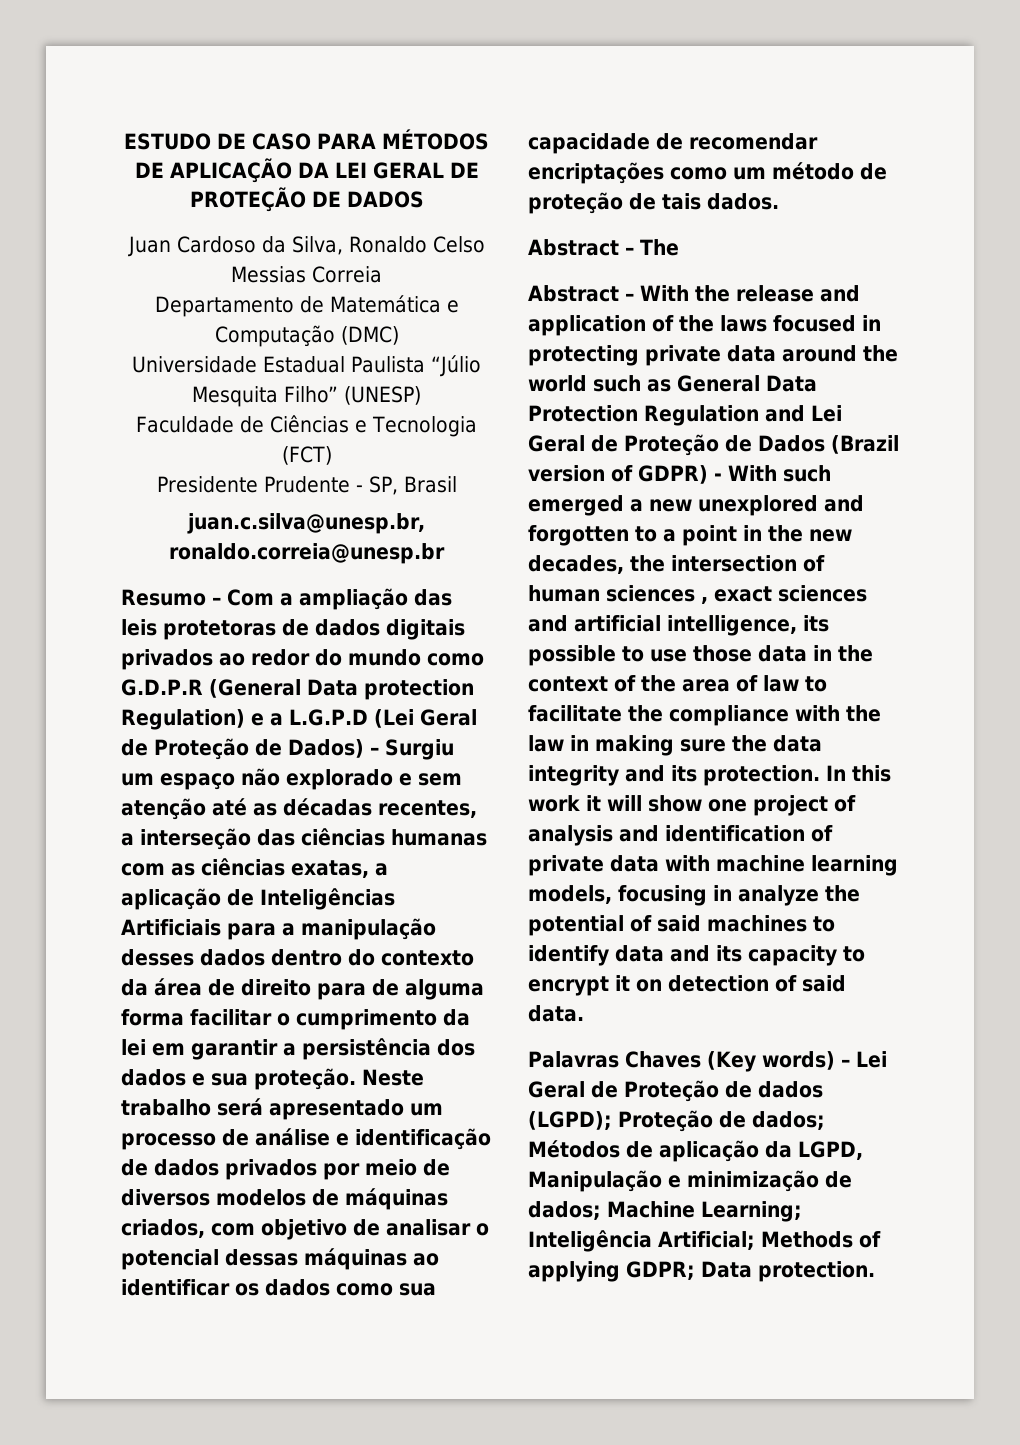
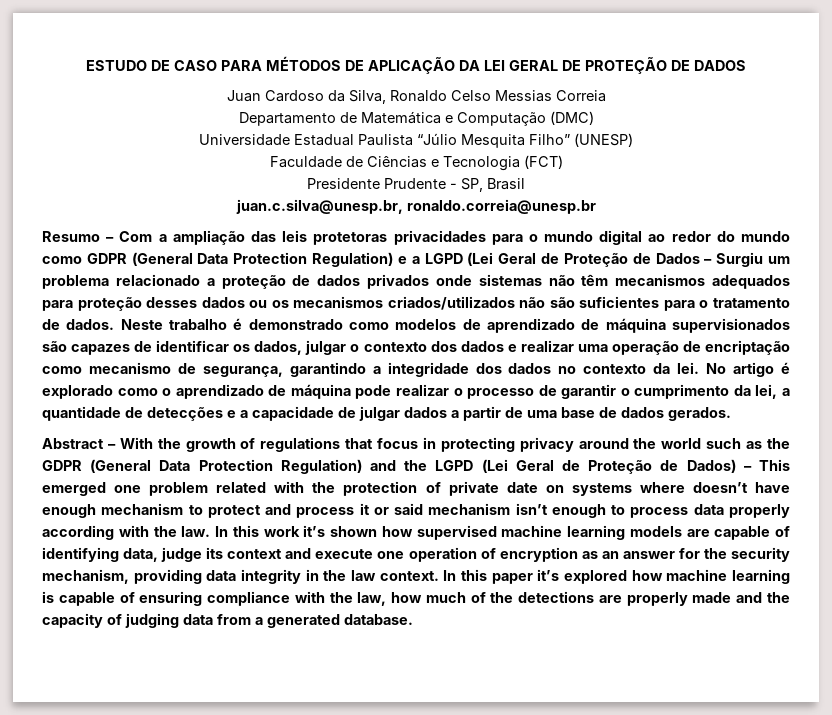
[282,619,465,640] [121,649,213,670] de dados digitais privados -> [393,230,643,245] privacidades para o mundo digital
[121,679,474,700] G.D.P.R (General Data protection -> [86,252,308,266] GDPR (General Data Protection
[289,709,368,726] L.G.P.D -> [424,252,791,267] [42,274,791,289] [42,296,791,311] [42,318,791,333] [42,340,790,355] [42,362,790,377] [42,384,790,399] [42,406,731,421] [42,437,790,452] [42,459,474,474] LGPD (Lei Geral de Proteção de Dados – Surgiu um problema relacionado a proteção de dados privados onde sistemas não têm mecanismos adequados para proteção desses dados ou os mecanismos criados/utilizados não são suficientes para o tratamento de dados. Neste trabalho é demonstrado como modelos de aprendizado de máquina supervisionados são capazes de identificar os dados, julgar o contexto dos dados e realizar uma operação de encriptação como mecanismo de segurança, garantindo a integridade dos dados no contexto da lei. No artigo é explorado como o aprendizado de máquina pode realizar o processo de garantir o cumprimento da lei, a quantidade de detecções e a capacidade de julgar dados a partir de uma base de dados gerados. // Abstract – With the growth of regulations that focus in protecting privacy around the world such as the GDPR (General Data Protection Regulation) and the LGPD
[385,739,454,760] [121,768,462,790] [121,798,477,820] [121,828,487,850] [121,858,388,878] [121,888,395,910] [121,918,436,940] [121,949,474,966] [121,978,484,1000] [121,1009,470,1030] [121,1038,475,1060] [121,1068,424,1090] [121,1098,443,1120] [121,1128,491,1150] [121,1159,450,1180] [121,1188,448,1210] [121,1219,489,1240] [121,1248,439,1270] [121,1279,436,1296] [528,133,818,154] [528,162,887,184] [528,192,779,214] [528,239,679,256] [528,285,860,302] [528,315,881,336] [528,345,898,366] [528,375,817,392] [528,405,842,426] [528,434,899,456] [528,465,831,484] [528,495,864,516] [528,525,852,546] [528,555,825,574] [528,585,867,604] [528,615,829,636] [528,645,873,666] [528,675,827,692] [528,705,881,726] [528,735,822,756] [528,765,891,786] [528,795,856,816] [528,825,833,846] [528,855,898,876] [528,885,860,906] [528,915,835,936] [528,945,865,966] [528,975,846,996] [528,1005,584,1022] [528,1051,887,1072] [528,1080,823,1102] [528,1110,825,1132] [528,1140,863,1162] [528,1170,852,1192] [528,1201,802,1222] [528,1230,881,1252] [528,1261,875,1282] Surgiu um espaço não explorado e sem atenção até as décadas recentes, a interseção das ciências humanas com as ciências exatas, a aplicação de Inteligências Artificiais para a manipulação desses dados dentro do contexto da área de direito para de alguma forma facilitar o cumprimento da lei em garantir a persistência dos dados e sua proteção. Neste trabalho será apresentado um processo de análise e identificação de dados privados por meio de diversos modelos de máquinas criados, com objetivo de analisar o potencial dessas máquinas ao identificar os dados como sua capacidade de recomendar encriptações como um método de proteção de tais dados. // Abstract – The // Abstract – With the release and application of the laws focused in protecting private data around the world such as General Data Protection Regulation and Lei Geral de Proteção de Dados (Brazil version of GDPR) - With such emerged a new unexplored and forgotten to a point in the new decades, the intersection of human sciences , exact sciences and artificial intelligence, its possible to use those data in the context of the area of law to facilitate the compliance with the law in making sure the data integrity and its protection. In this work it will show one project of analysis and identification of private data with machine learning models, focusing in analyze the potential of said machines to identify data and its capacity to encrypt it on detection of said data. // Palavras Chaves (Key words) – Lei Geral de Proteção de dados (LGPD); Proteção de dados; Métodos de aplicação da LGPD, Manipulação e minimização de dados; Machine Learning; Inteligência Artificial; Methods of applying GDPR; Data protection. -> [759,459,791,471] [42,481,790,496] [42,503,790,518] [42,525,790,540] [42,547,790,562] [42,569,790,584] [42,591,790,606] [42,613,413,628] This emerged one problem related with the protection of private date on systems where doesn’t have enough mechanism to protect and process it or said mechanism isn’t enough to process data properly according with the law. In this work it’s shown how supervised machine learning models are capable of identifying data, judge its context and execute one operation of encryption as an answer for the security mechanism, providing data integrity in the law context. In this paper it’s explored how machine learning is capable of ensuring compliance with the law, how much of the detections are properly made and the capacity of judging data from a generated database.

